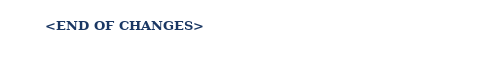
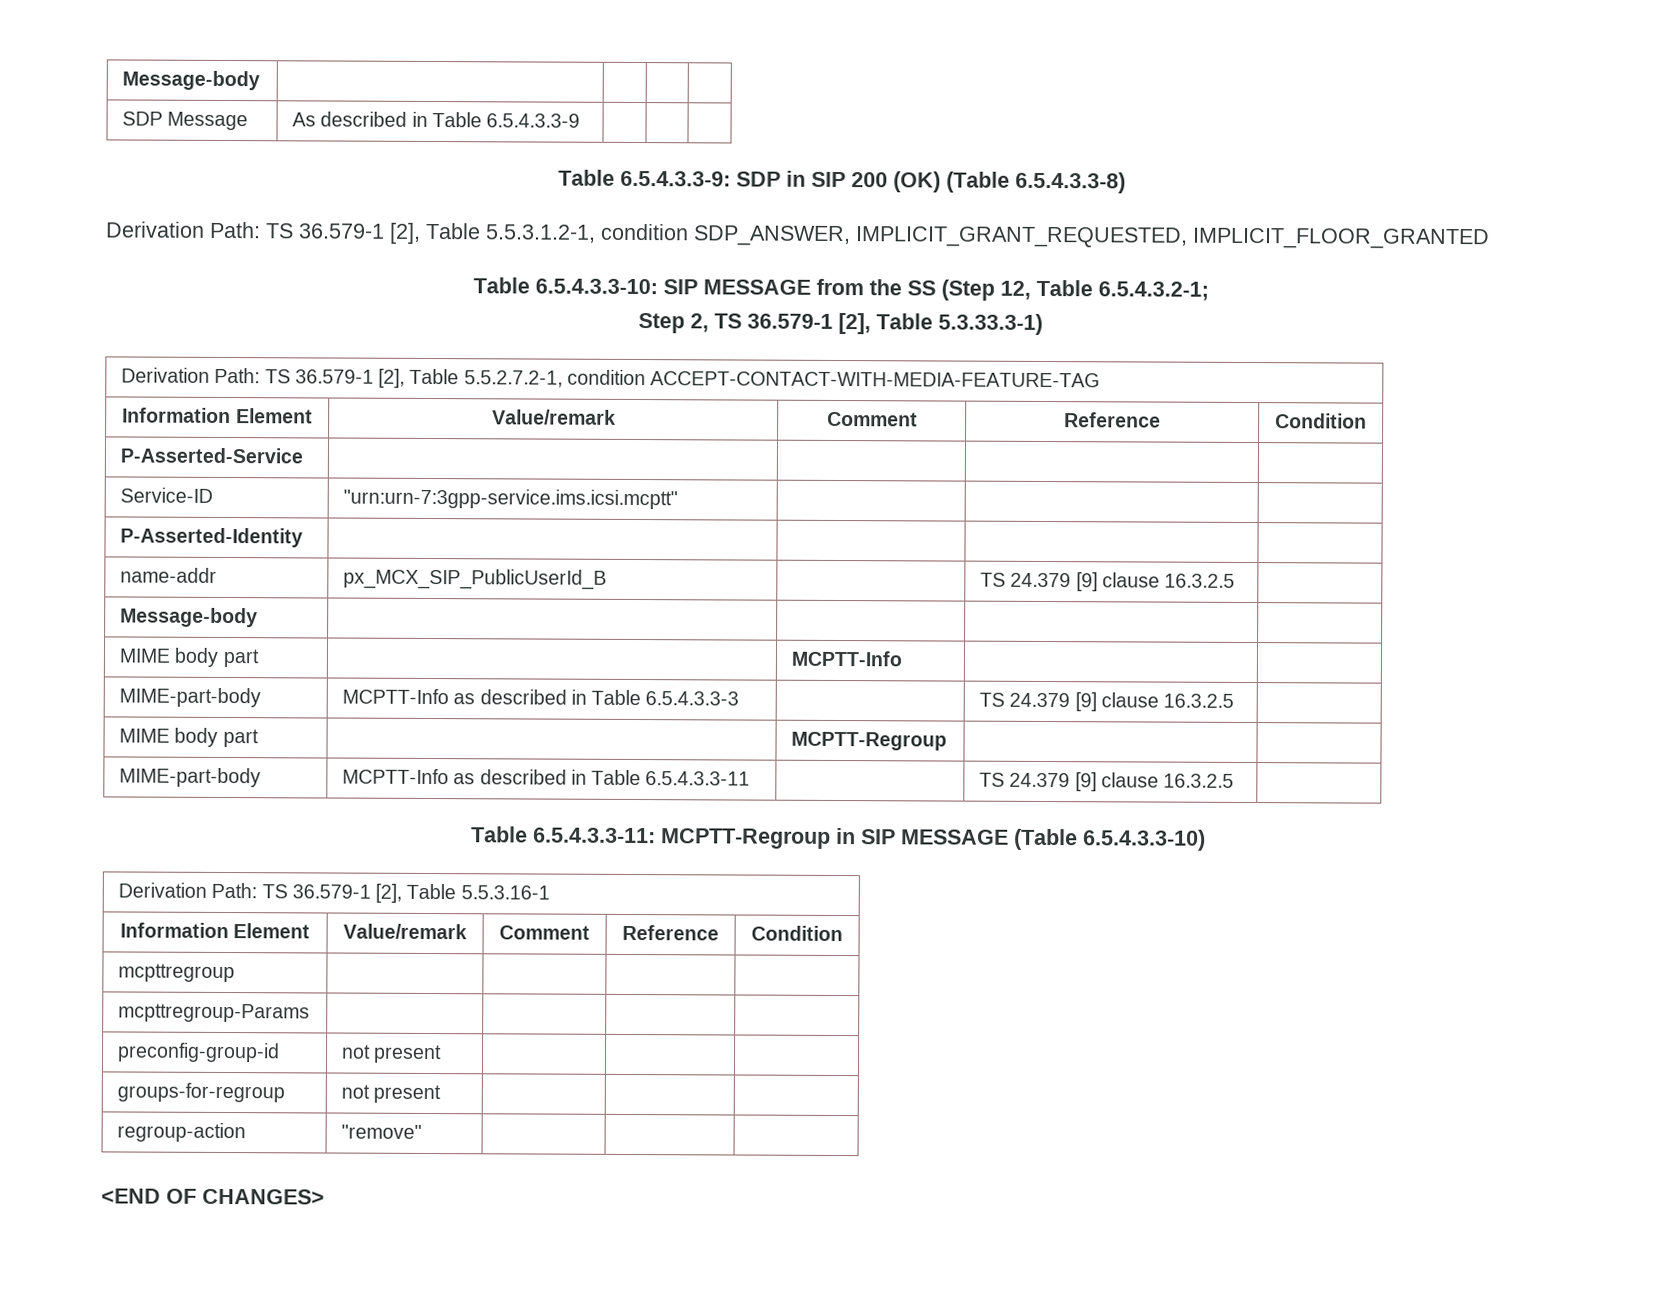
(45, 25) none -> [122,70,261,91] [122,111,249,131] [292,111,581,128] [557,169,1126,194] [106,221,1490,250] [472,277,1209,301] [638,312,1043,335] [121,367,1101,388] [122,407,313,424] [491,409,616,425] [826,411,918,427] [1064,412,1161,428] [1275,413,1367,429] [120,447,304,464] [120,487,214,503] [343,488,679,510] [120,527,304,548] [120,567,218,583] [343,568,608,590] [980,572,1236,592] [120,607,259,628] [119,647,259,668] [791,650,903,667] [119,687,262,708] [342,688,740,706] [979,692,1235,712] [119,727,259,748] [791,731,948,751] [119,767,262,788] [342,768,751,786] [979,772,1235,792] [471,826,1206,851] [118,882,550,903] [119,922,311,939] [343,923,467,940] [499,925,590,940] [622,924,719,941] [751,925,843,942] [118,963,236,983] [118,1003,311,1023] [117,1042,281,1063] [341,1044,443,1064] [117,1082,286,1103] [341,1084,442,1104] [117,1122,247,1143] [341,1124,423,1139] Message-body | | | | // SDP Message | As described in Table 6.5.4.3.3-9 | | | // Table 6.5.4.3.3-9: SDP in SIP 200 (OK) (Table 6.5.4.3.3-8) // Derivation Path: TS 36.579-1 [2], Table 5.5.3.1.2-1, condition SDP_ANSWER, IMPLICIT_GRANT_REQUESTED, IMPLICIT_FLOOR_GRANTED // Table 6.5.4.3.3-10: SIP MESSAGE from the SS (Step 12, Table 6.5.4.3.2-1; // Step 2, TS 36.579-1 [2], Table 5.3.33.3-1) // Derivation Path: TS 36.579-1 [2], Table 5.5.2.7.2-1, condition ACCEPT-CONTACT-WITH-MEDIA-FEATURE-TAG // Information Element | Value/remark | Comment | Reference | Condition // P-Asserted-Service | | | | // Service-ID | "urn:urn-7:3gpp-service.ims.icsi.mcptt" | | | // P-Asserted-Identity | | | | // name-addr | px_MCX_SIP_PublicUserId_B | | TS 24.379 [9] clause 16.3.2.5 | // Message-body | | | | // MIME body part | | MCPTT-Info | | // MIME-part-body | MCPTT-Info as described in Table 6.5.4.3.3-3 | | TS 24.379 [9] clause 16.3.2.5 | // MIME body part | | MCPTT-Regroup | | // MIME-part-body | MCPTT-Info as described in Table 6.5.4.3.3-11 | | TS 24.379 [9] clause 16.3.2.5 | // Table 6.5.4.3.3-11: MCPTT-Regroup in SIP MESSAGE (Table 6.5.4.3.3-10) // Derivation Path: TS 36.579-1 [2], Table 5.5.3.16-1 // Information Element | Value/remark | Comment | Reference | Condition // mcpttregroup | | | | // mcpttregroup-Params | | | | // preconfig-group-id | not present | | | // groups-for-regroup | not present | | | // regroup-action | "remove" | | | //

